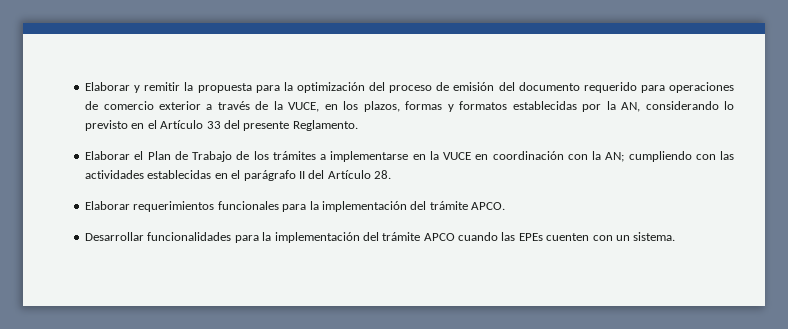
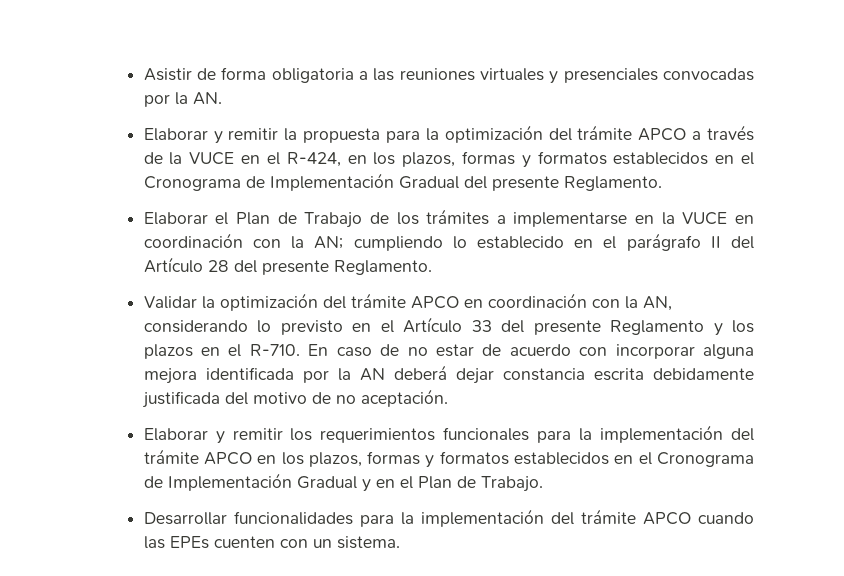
(85, 86) none -> [143,67,754,84] [143,92,222,107] Asistir de forma obligatoria a las reuniones virtuales y presenciales convocadas por la AN. //
[389,82,734,93] [85,101,734,112] [85,120,221,131] proceso de emisión del documento requerido para operaciones de comercio exterior a través de la VUCE, en los plazos, formas y formatos establecidas por la AN, considerando lo previsto en el Artículo 33 -> [577,125,754,141] [143,151,755,168] [143,173,459,191] trámite APCO a través de la VUCE en el R-424, en los plazos, formas y formatos establecidos en el Cronograma de Implementación Gradual
[695,151,734,160] [85,170,212,179] con las actividades establecidas -> [452,236,564,249] lo establecido
[374,170,392,179] [85,201,131,210] 28. // Elaborar -> [207,260,432,275] [143,293,672,311] [143,317,754,336] [143,344,754,359] [143,365,754,384] [141,389,448,408] [143,428,313,444] 28 del presente Reglamento. // Validar la optimización del trámite APCO en coordinación con la AN, considerando lo previsto en el Artículo 33 del presente Reglamento y los plazos en el R-710. En caso de no estar de acuerdo con incorporar alguna mejora identificada por la AN deberá dejar constancia escrita debidamente justificada del motivo de no aceptación. // Elaborar y remitir los
[471,202,506,210] APCO. -> [203,451,754,468] [143,473,543,492] APCO en los plazos, formas y formatos establecidos en el Cronograma de Implementación Gradual y en el Plan de Trabajo.

